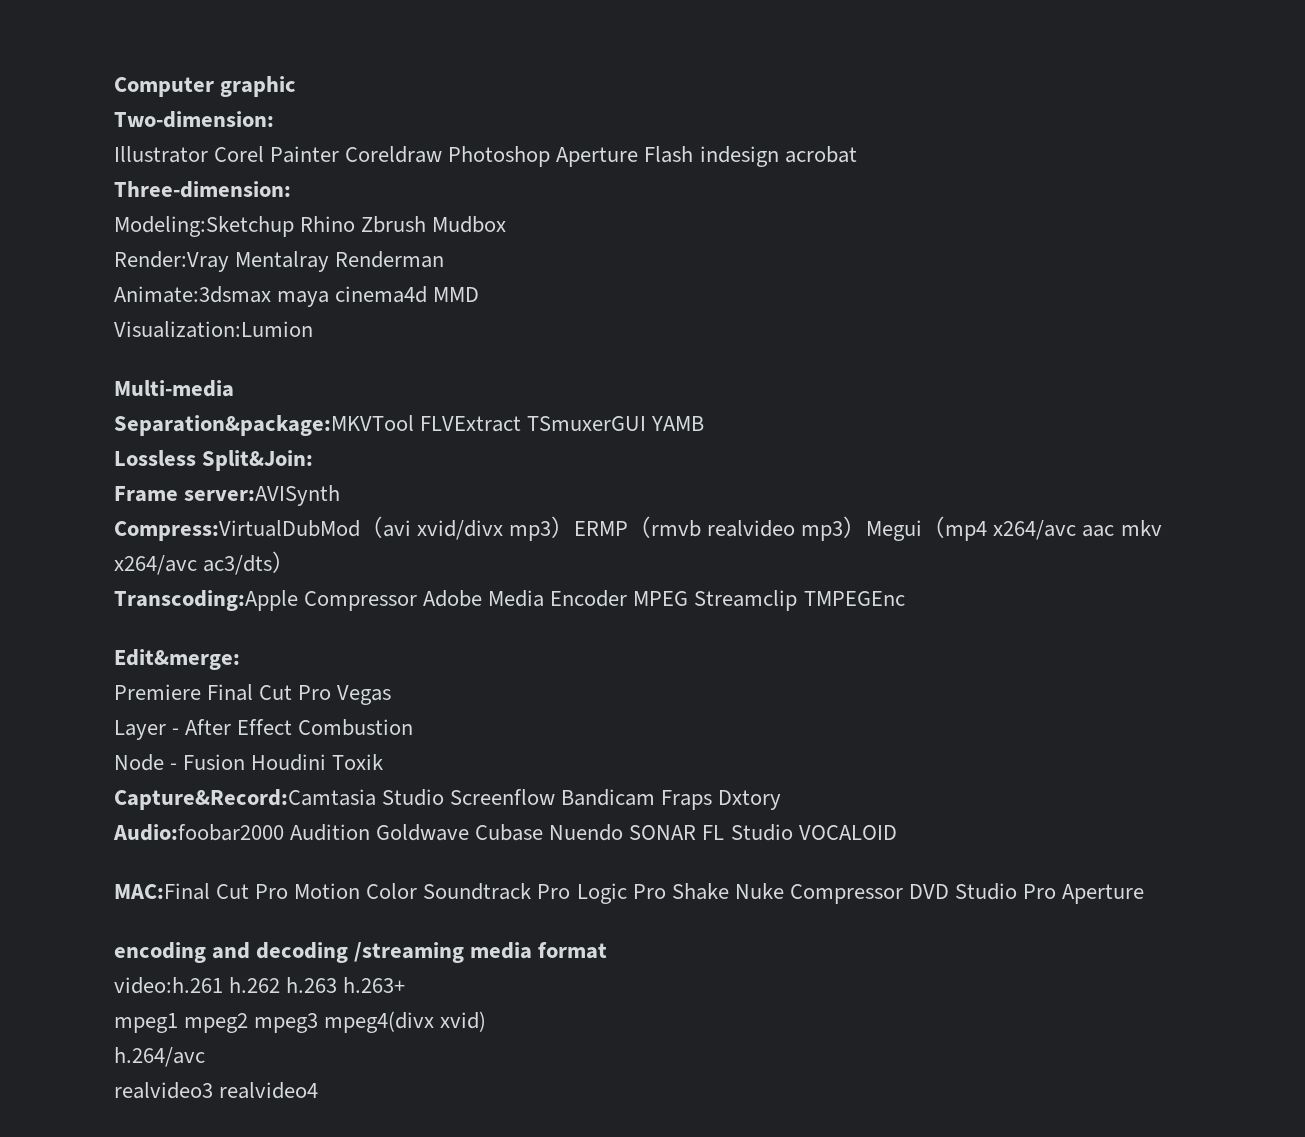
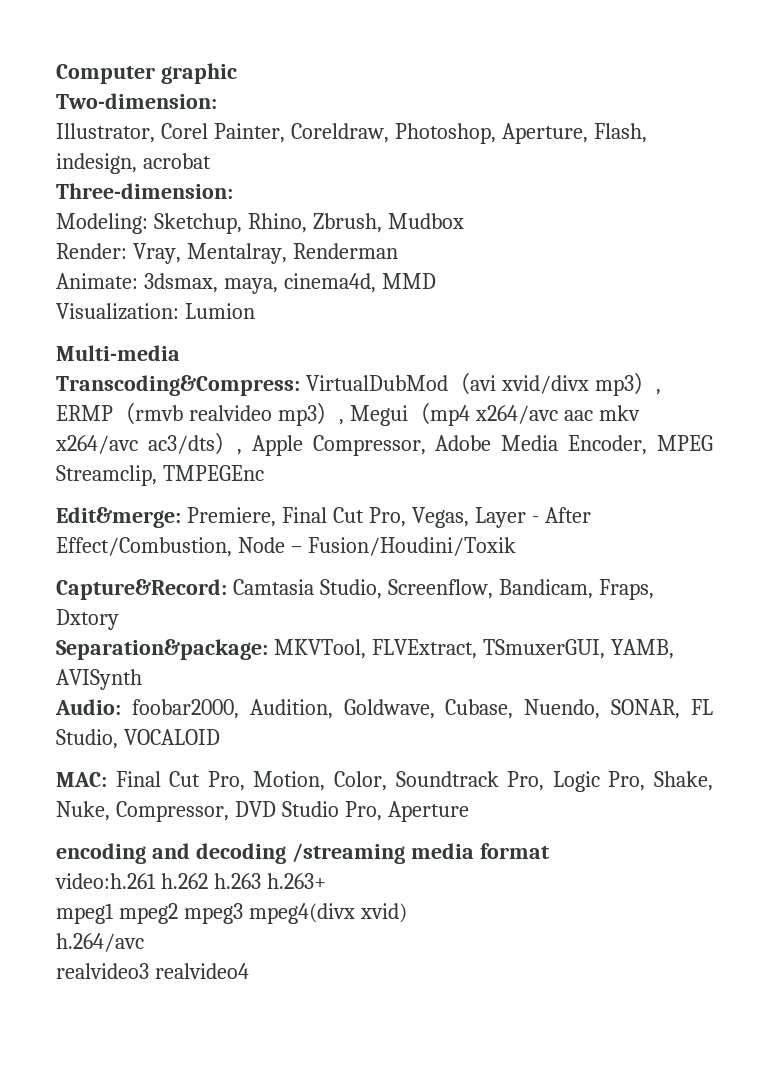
[114,146,857,167] [114,181,291,198] [114,216,507,237] [114,251,445,272] [114,286,428,307] Illustrator Corel Painter Coreldraw Photoshop Aperture Flash indesign acrobat // Three-dimension: // Modeling:Sketchup Rhino Zbrush Mudbox // Render:Vray Mentalray Renderman // Animate:3dsmax maya cinema4d -> [56,123,647,144] [56,153,211,174] [56,183,233,199] [56,213,464,234] [56,243,398,264] [56,273,376,294] Illustrator, Corel Painter, Coreldraw, Photoshop, Aperture, Flash, indesign, acrobat // Three-dimension: // Modeling: Sketchup, Rhino, Zbrush, Mudbox // Render: Vray, Mentalray, Renderman // Animate: 3dsmax, maya, cinema4d,
[114,321,313,338] Visualization:Lumion -> [56,303,255,320] Visualization: Lumion
[114,415,705,436] [114,450,314,471] [114,485,341,506] [114,520,360,541] Separation&package:MKVTool FLVExtract TSmuxerGUI YAMB // Lossless Split&Join: // Frame server:AVISynth // Compress:VirtualDubMod -> [56,375,448,396] Transcoding&Compress: VirtualDubMod
(575, 527) none -> [655,389,661,395] ,
(867, 527) none -> [338,419,344,425] ,
[114,590,798,611] // Transcoding:Apple Compressor Adobe Media Encoder MPEG Streamclip -> [236,435,714,456] [56,465,157,486] , Apple Compressor, Adobe Media Encoder, MPEG Streamclip,
[114,684,392,705] // Premiere Final Cut Pro Vegas // -> [186,507,469,528] Premiere, Final Cut Pro, Vegas,
[237,719,414,736] [114,754,384,771] [114,789,782,810] [113,824,897,841] [114,883,903,904] Effect Combustion // Node - Fusion Houdini Toxik // Capture&Record:Camtasia Studio Screenflow Bandicam Fraps Dxtory // Audio:foobar2000 Audition Goldwave Cubase Nuendo SONAR FL Studio VOCALOID // MAC:Final Cut Pro Motion Color Soundtrack Pro Logic Pro Shake Nuke Compressor -> [56,537,516,557] [56,579,654,600] [56,609,119,630] [56,639,674,660] [56,669,142,690] [55,699,713,719] [56,729,220,749] [56,771,714,792] [56,801,229,822] Effect/Combustion, Node – Fusion/Houdini/Toxik // Capture&Record: Camtasia Studio, Screenflow, Bandicam, Fraps, Dxtory // Separation&package: MKVTool, FLVExtract, TSmuxerGUI, YAMB, AVISynth // Audio: foobar2000, Audition, Goldwave, Cubase, Nuendo, SONAR, FL Studio, VOCALOID // MAC: Final Cut Pro, Motion, Color, Soundtrack Pro, Logic Pro, Shake, Nuke, Compressor,
[1023,884,1057,899] Pro -> [344,801,382,821] Pro,

